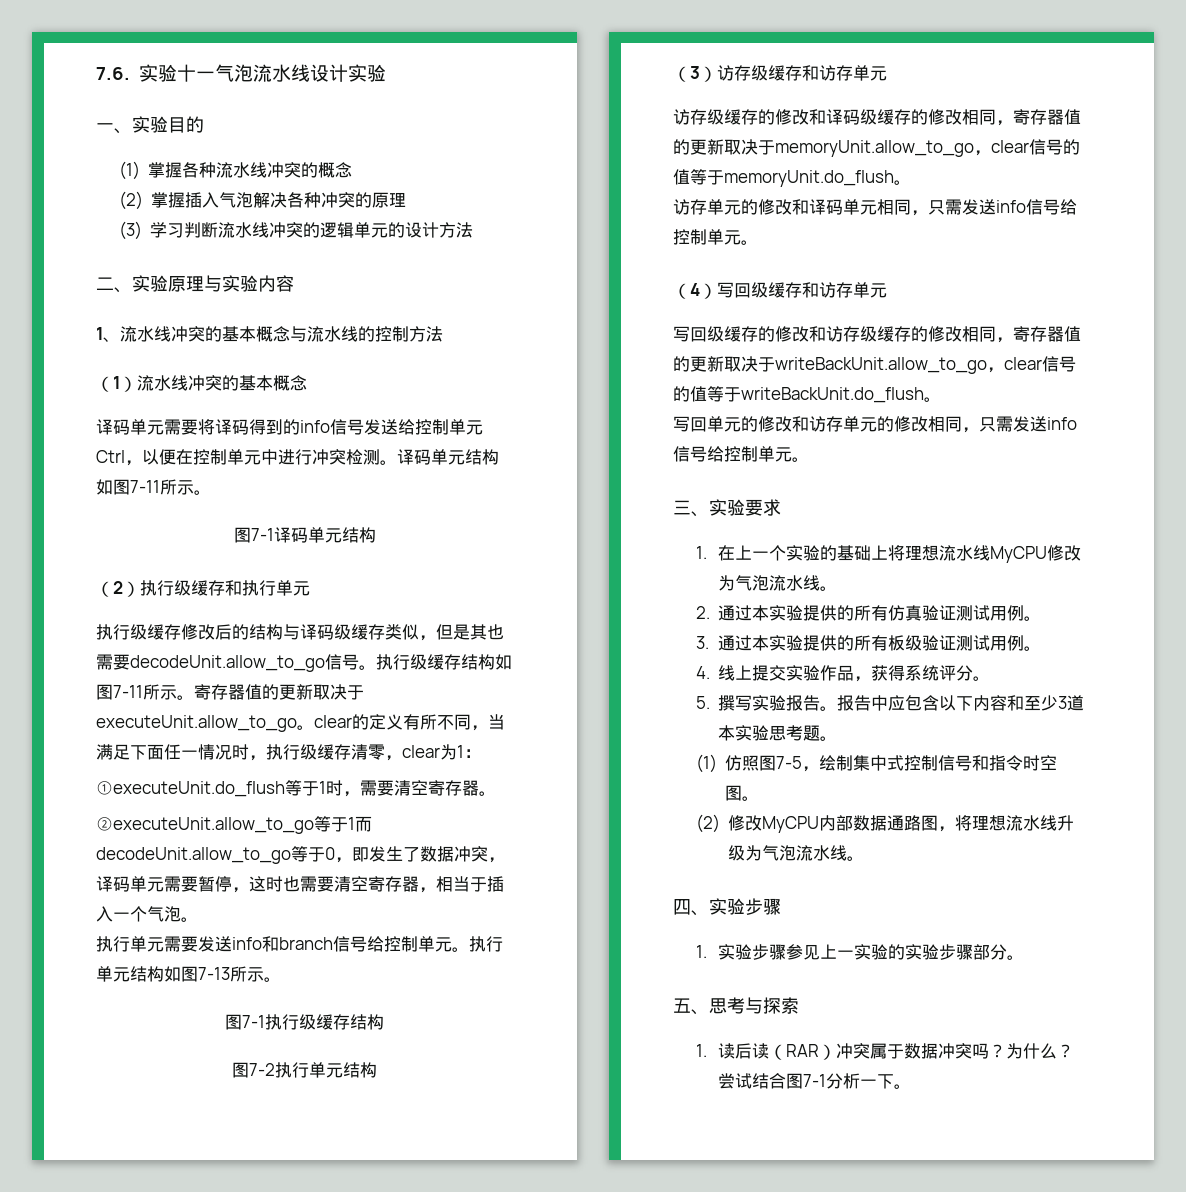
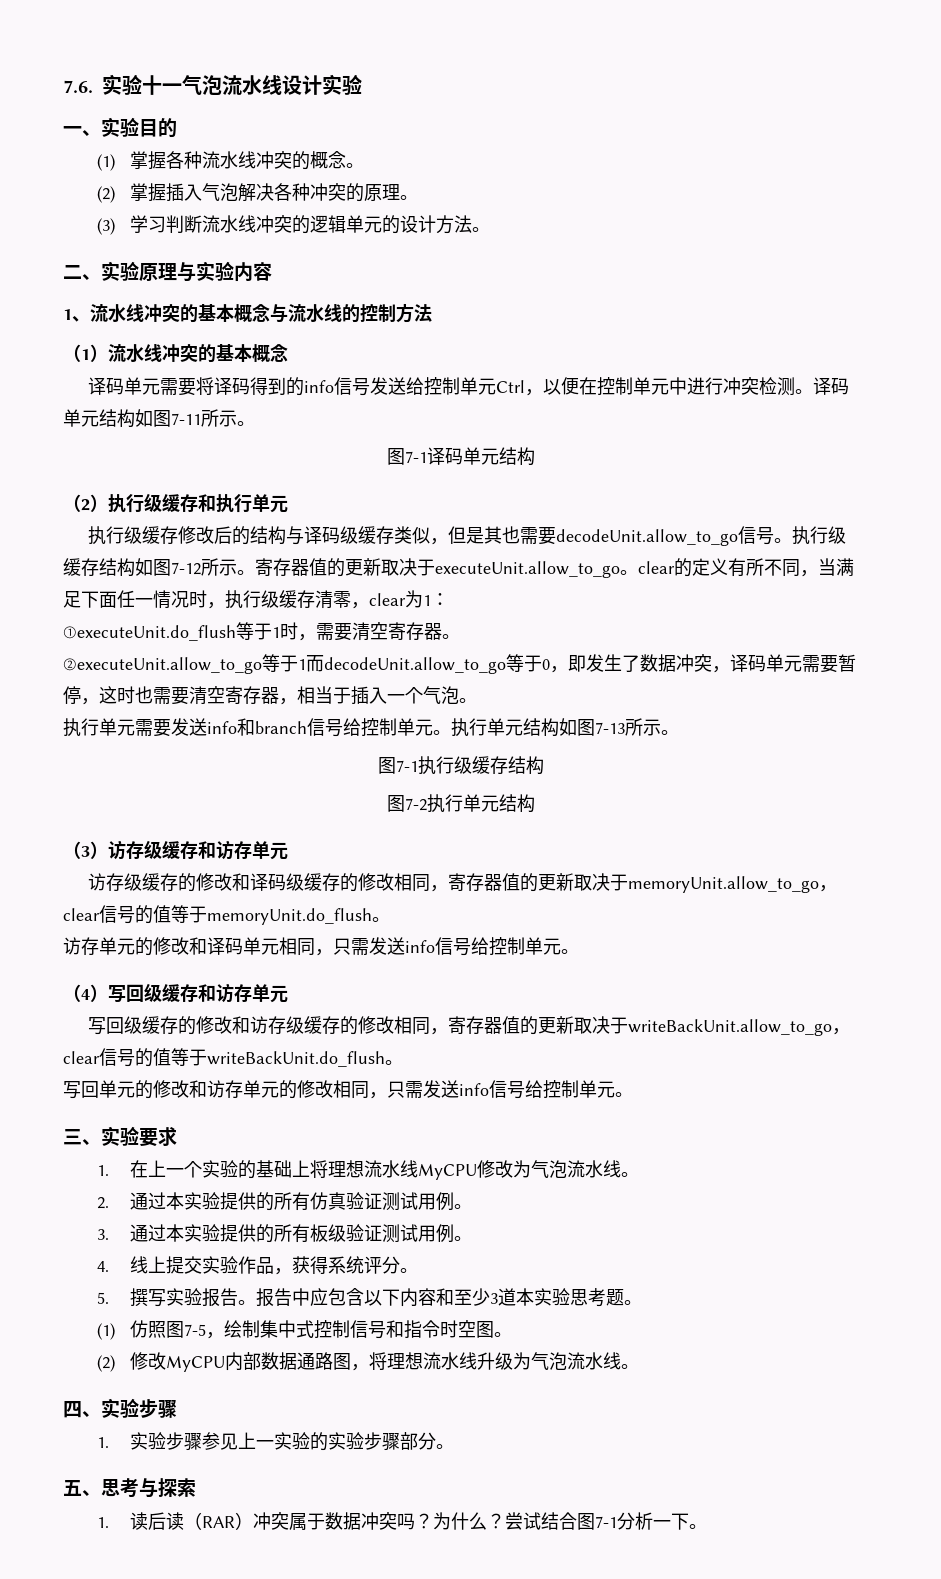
(353, 170) none -> [346,163,365,168] 。
(407, 199) none -> [400,195,419,200] 。
(474, 230) none -> [472,227,491,232] 。
[113,685,143,698] 7-11 -> [171,562,201,575] 7-12

